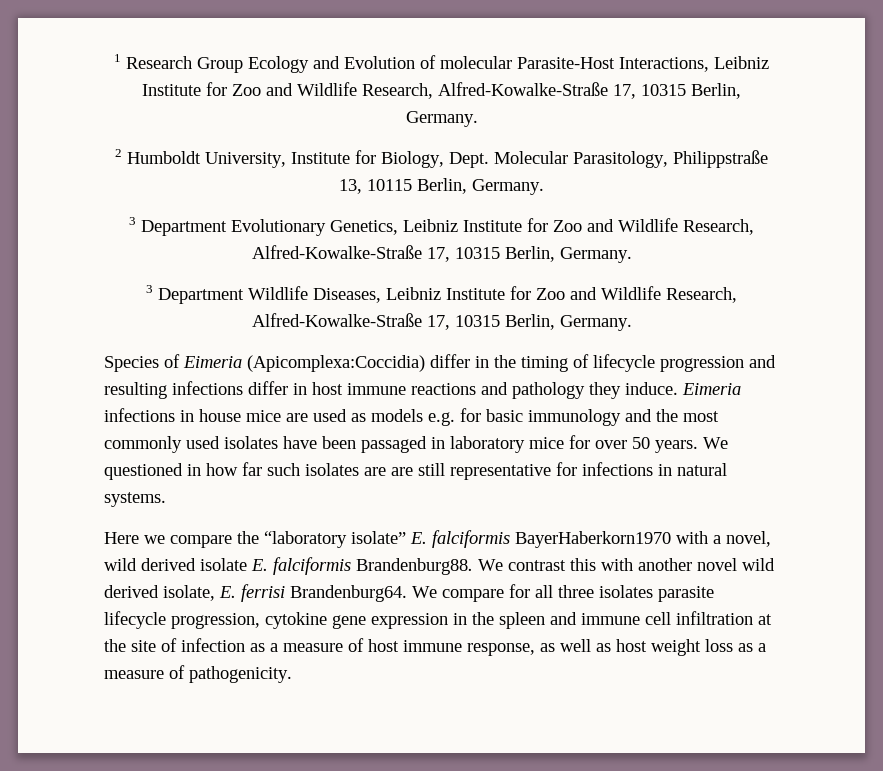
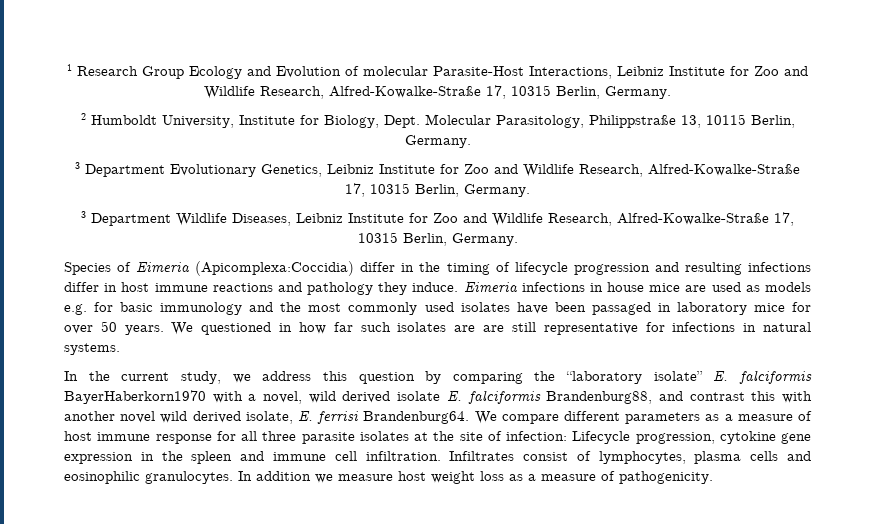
[104,532,232,548] Here we compare -> [64,371,523,384] In the current study, we address this question by comparing
[356,558,503,575] Brandenburg88. We -> [546,391,683,404] Brandenburg88, and
[509,584,714,602] [104,611,166,629] for all three isolates parasite lifecycle -> [563,411,813,424] [64,431,631,444] different parameters as a measure of host immune response for all three parasite isolates at the site of infection: Lifecycle
[676,611,772,625] [104,638,611,656] infiltration at the site of infection as a measure of host immune response, as well as -> [365,451,812,464] [64,471,393,484] infiltration. Infiltrates consist of lymphocytes, plasma cells and eosinophilic granulocytes. In addition we measure

